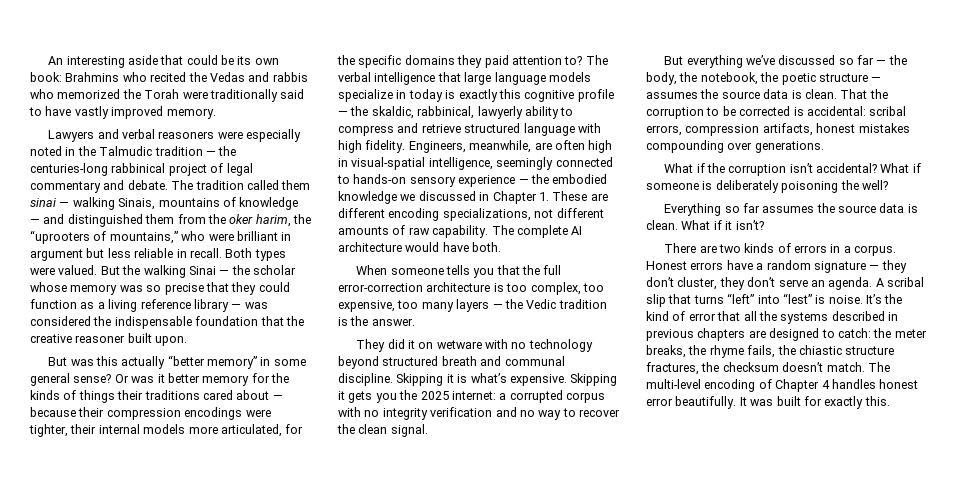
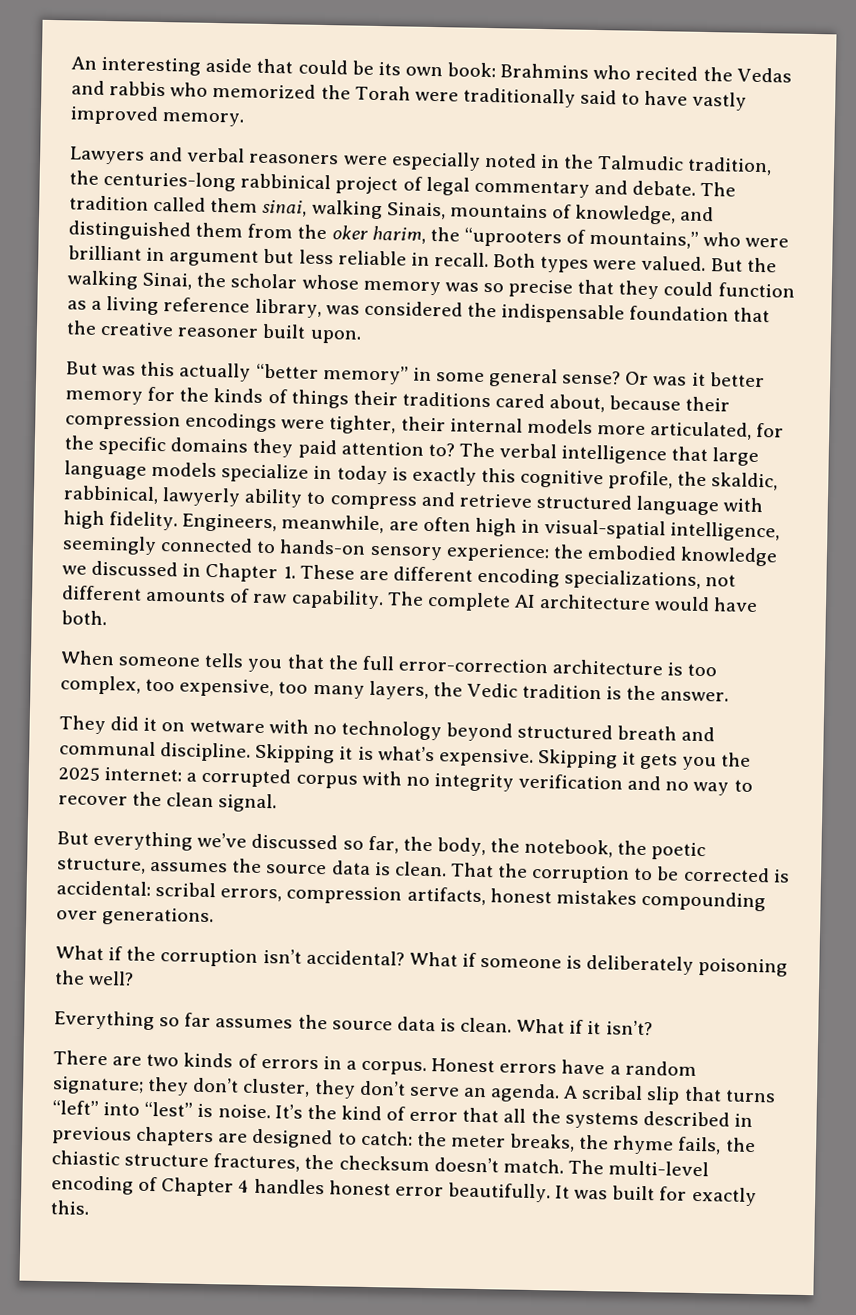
[154,146,216,156] tradition — -> [687,156,773,176] tradition,
[30,198,70,207] sinai — -> [262,199,308,217] sinai,
[239,197,299,210] [30,219,40,224] knowledge — -> [574,204,677,225] knowledge,
[188,266,230,275] Sinai — -> [142,272,193,290] Sinai,
[193,299,242,312] library — -> [254,298,322,318] library,
[236,390,283,400] about — -> [549,394,606,413] about,
[577,89,614,102] [338,111,348,116] profile — -> [608,470,674,490] profile,
[458,175,529,187] experience — -> [445,543,550,563] experience:
[456,299,503,312] layers — -> [368,680,429,701] layers,
[857,55,887,65] far — -> [367,835,399,854] far,
[818,73,882,82] structure — -> [57,857,146,874] structure,
[813,261,880,273] signature — -> [52,1076,144,1095] signature;

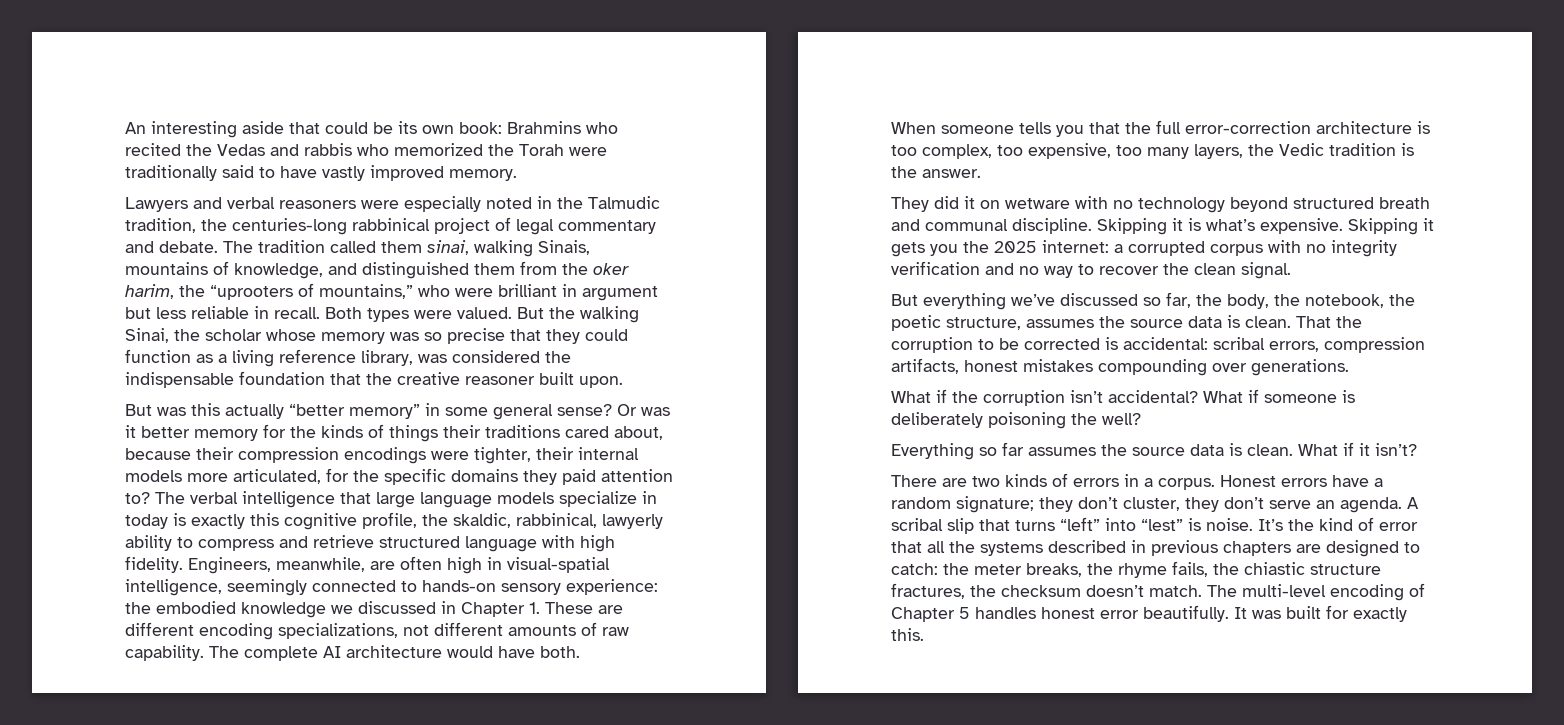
[238,1179,250,1193] 4 -> [959,607,970,619] 5

